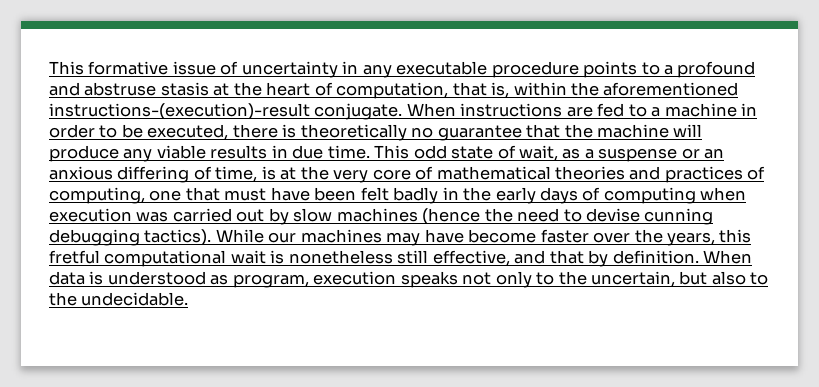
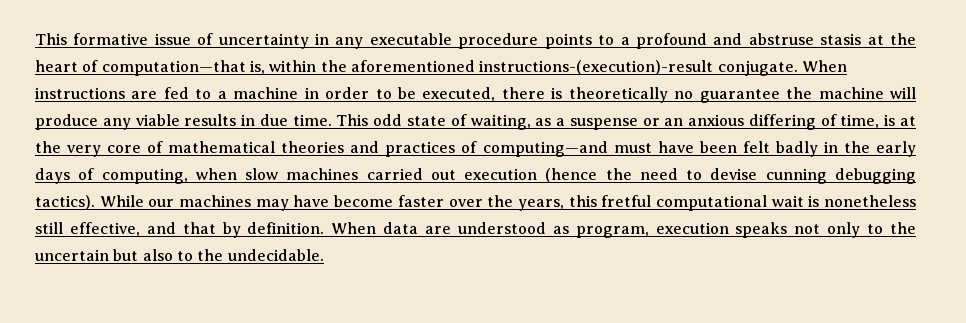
[336,82,487,99] computation, that -> [101,60,246,76] computation—that
[526,124,561,138] that -> (780, 96) none
[519,145,559,161] wait, -> [470,114,531,130] waiting,
[49,187,220,204] computing, one that -> [482,141,608,157] computing—and
[603,187,747,204] [49,208,418,225] computing when execution was carried out by slow machines -> [101,168,538,184] computing, when slow machines carried out execution
[89,271,104,285] is -> [425,226,452,234] are
[591,271,676,287] uncertain, -> [35,249,109,261] uncertain

